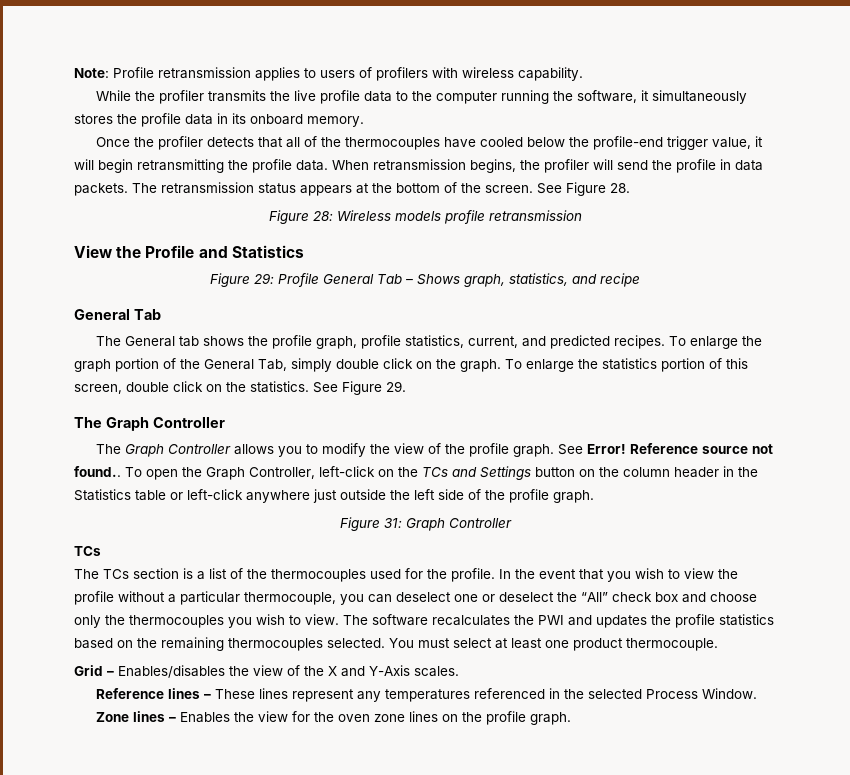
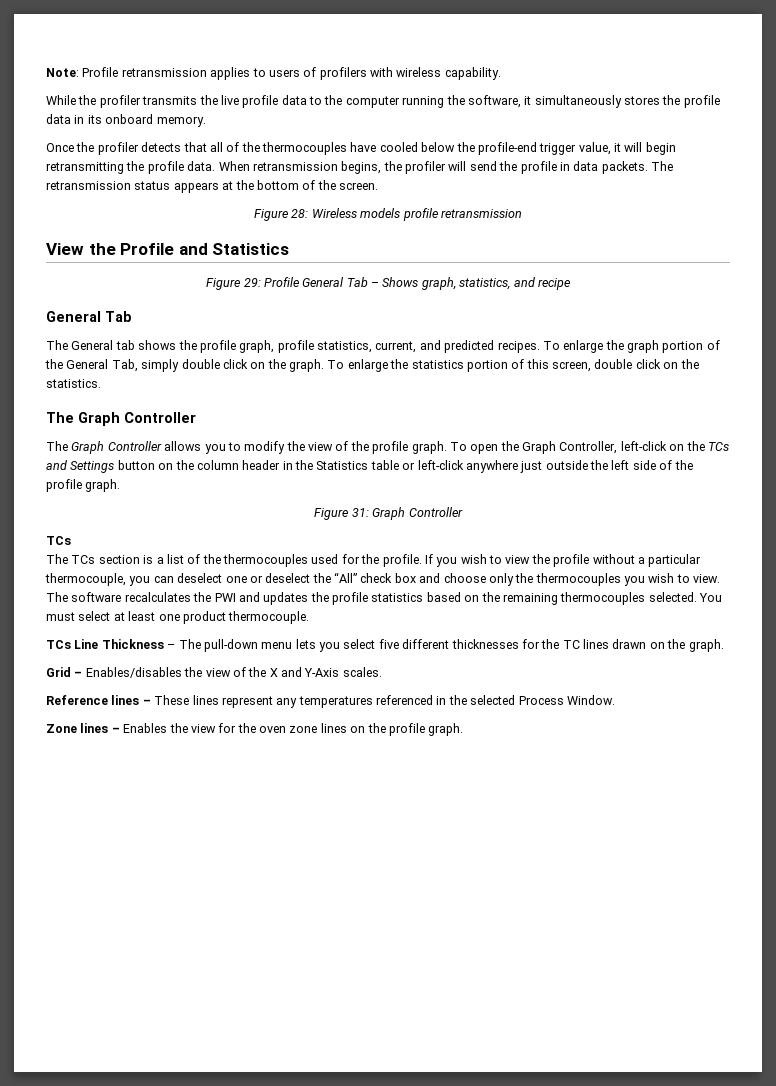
[537,182,630,196] See Figure 28. -> (378, 186) none
[313,381,406,395] See Figure 29. -> (101, 383) none
[558,443,774,455] [74,466,121,477] See Error! Reference source not found.. -> (447, 447) none
[499,569,604,580] In the event that -> [424,554,433,564] If
(718, 644) none -> [46,639,724,652] // TCs Line Thickness – The pull-down menu lets you select five different thicknesses for the TC lines drawn on the graph.

